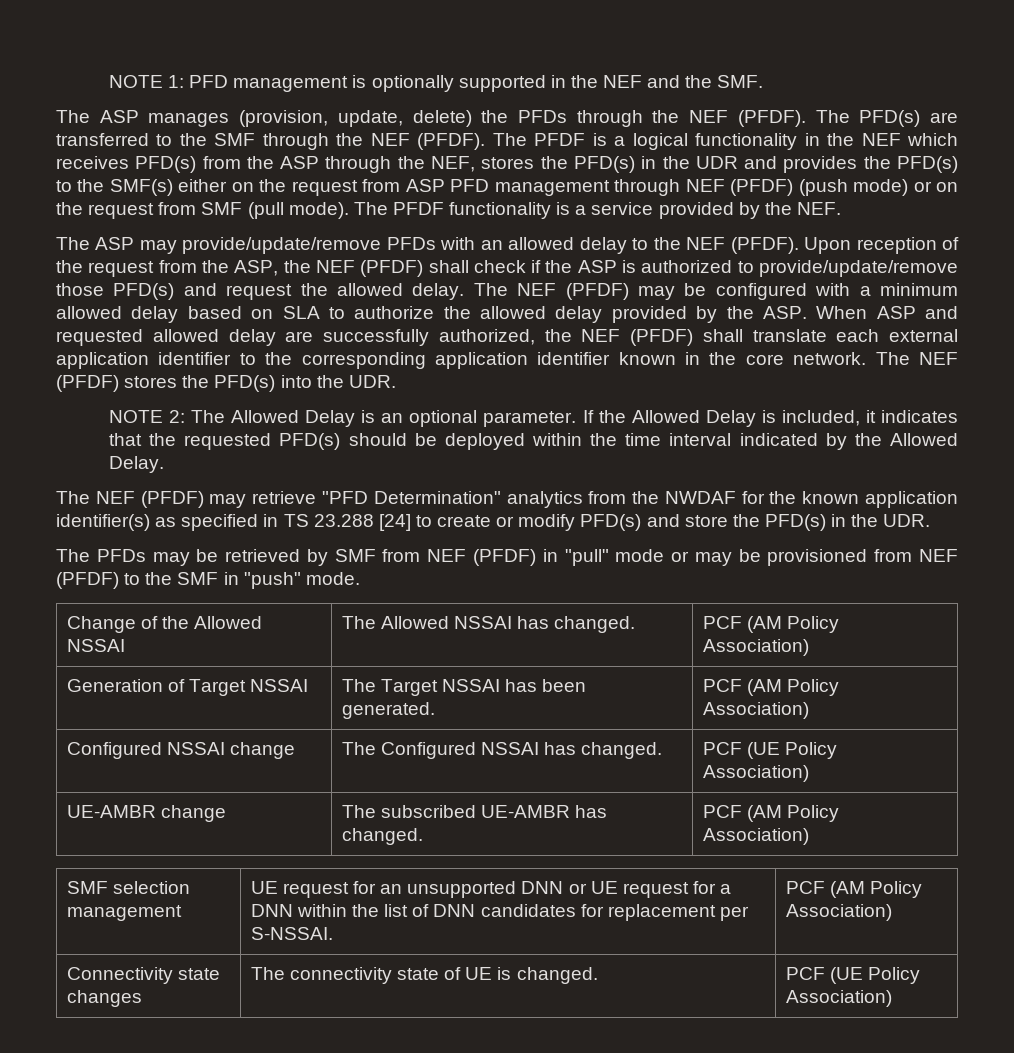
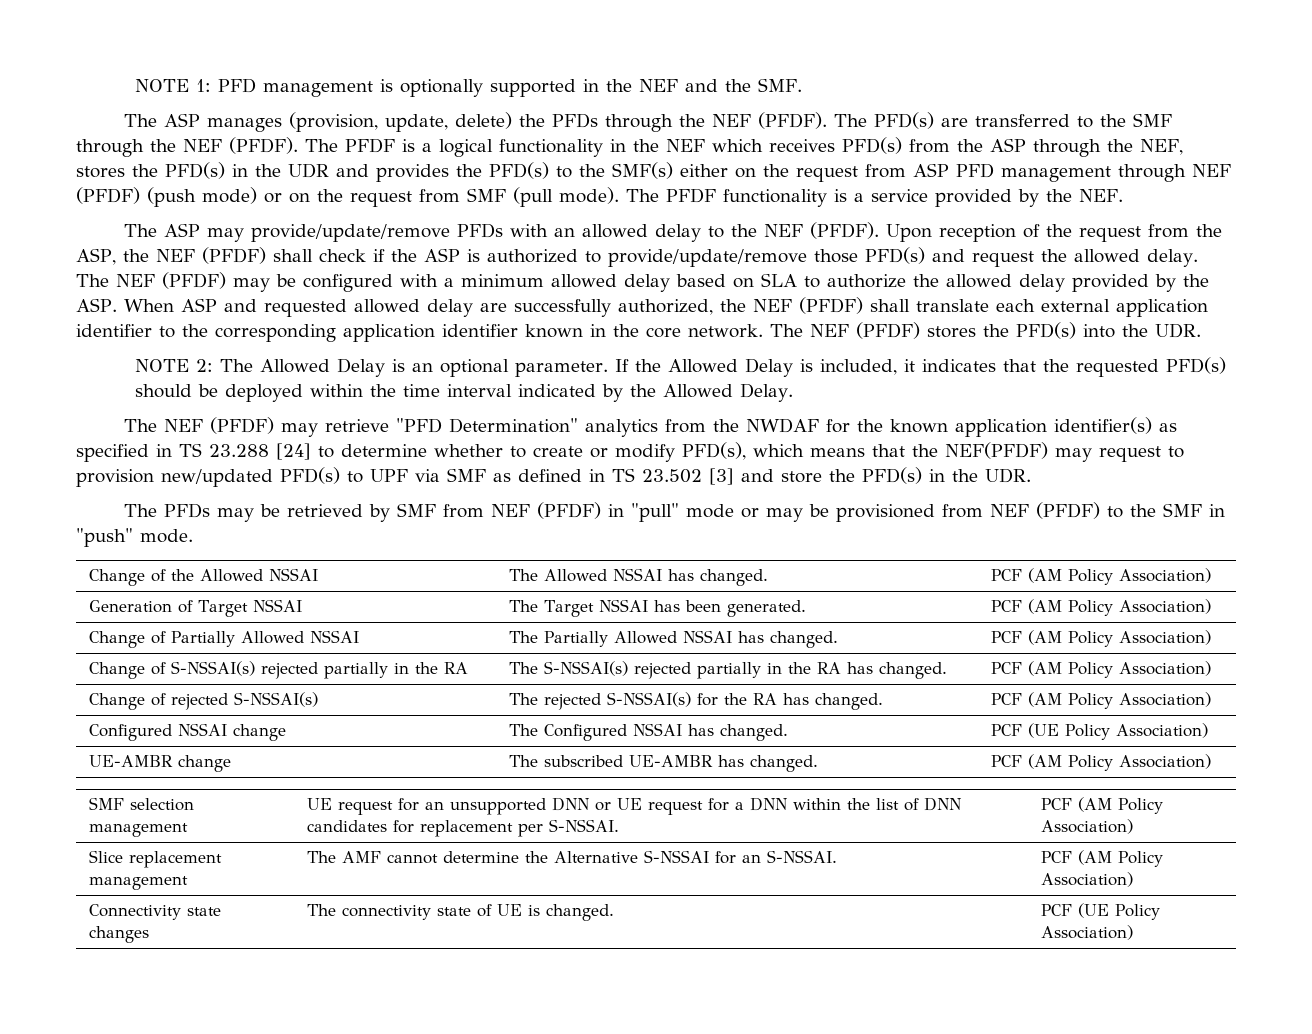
[437,514,642,531] create or modify PFD(s) -> [341,442,1184,462] [76,467,734,487] determine whether to create or modify PFD(s), which means that the NEF(PFDF) may request to provision new/updated PFD(s) to UPF via SMF as defined in TS 23.502 [3]
(809, 710) none -> [89,630,360,648] [509,630,839,648] [991,630,1212,647] [89,661,469,679] [509,661,948,679] [991,661,1212,678] [89,692,319,710] [509,692,884,710] [991,692,1212,709] // Change of Partially Allowed NSSAI | The Partially Allowed NSSAI has changed. | PCF (AM Policy Association) // Change of S-NSSAI(s) rejected partially in the RA | The S-NSSAI(s) rejected partially in the RA has changed. | PCF (AM Policy Association) // Change of rejected S-NSSAI(s) | The rejected S-NSSAI(s) for the RA has changed. | PCF (AM Policy Association)
(892, 912) none -> [89,850,223,868] [89,876,189,890] [307,850,838,864] [1041,850,1164,867] [1041,872,1134,887] // Slice replacement management | The AMF cannot determine the Alternative S-NSSAI for an S-NSSAI. | PCF (AM Policy Association)

